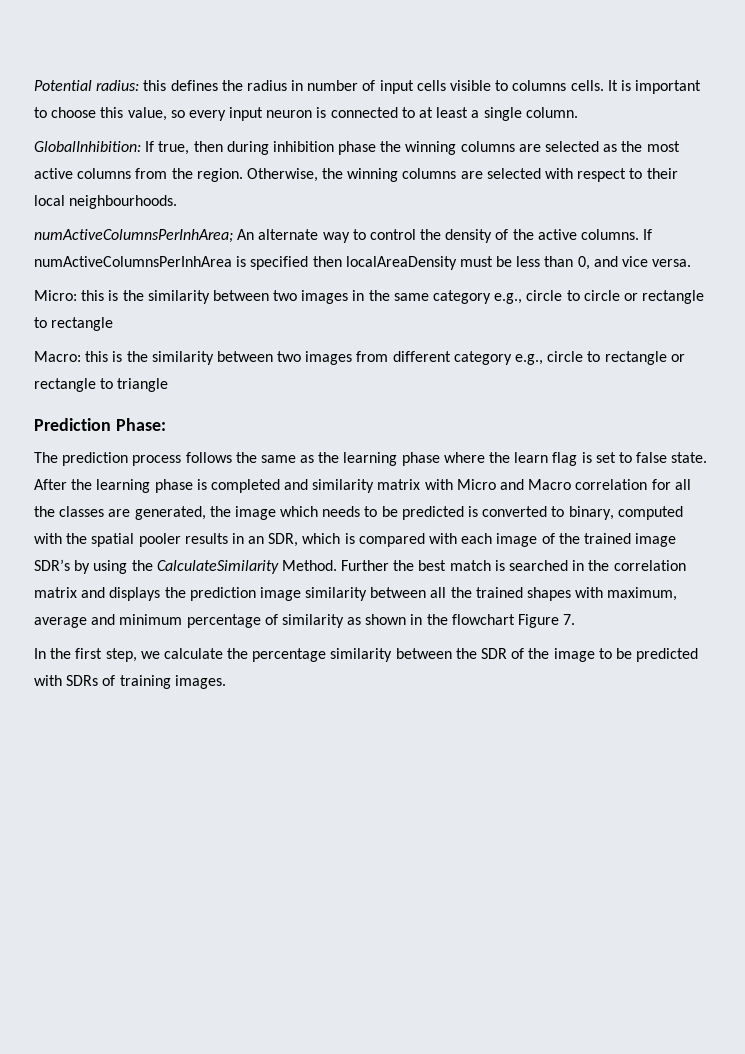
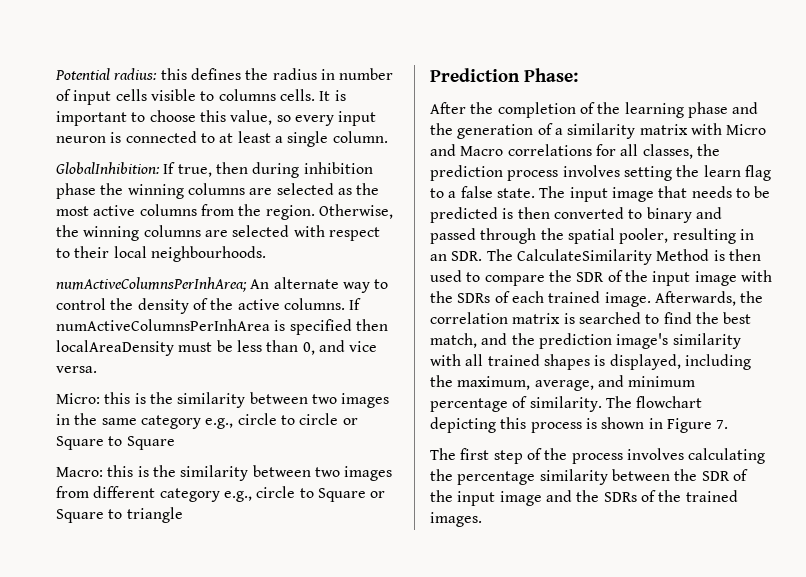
[642,290,705,304] [34,317,114,331] rectangle to rectangle -> [56,436,175,450] Square to Square
[604,351,685,365] [34,378,96,392] rectangle or rectangle -> [317,488,386,502] [56,509,104,523] Square or Square
[34,452,708,466] [34,479,309,493] The prediction process follows the same as the learning phase where the learn flag is set to false state. After the learning phase is completed and -> [430,102,759,118] [430,123,563,139] After the completion of the learning phase and the generation of a
[575,479,648,490] correlation -> [507,144,592,156] correlations
[34,506,319,520] the classes are generated, the image which -> [642,144,720,159] [430,165,771,181] [430,186,688,202] classes, the prediction process involves setting the learn flag to a false state. The input image that
(479, 511) none -> [517,207,550,219] then
[568,506,683,520] [34,533,677,547] [34,559,686,574] [34,587,678,601] [34,614,576,628] [34,648,223,662] binary, computed with the spatial pooler results in an SDR, which is compared with each image of the trained image SDR’s by using the CalculateSimilarity Method. Further the best match is searched in the correlation matrix and displays the prediction image similarity between all the trained shapes with maximum, average and minimum percentage of similarity as shown in the flowchart Figure 7. // In the first step, we calculate -> [646,207,722,223] [430,228,754,244] [430,249,761,265] [430,270,772,286] [430,291,764,307] [430,312,752,324] [430,333,741,349] [430,354,751,370] [430,375,696,391] [430,396,703,412] [430,417,729,433] [430,448,766,464] binary and passed through the spatial pooler, resulting in an SDR. The CalculateSimilarity Method is then used to compare the SDR of the input image with the SDRs of each trained image. Afterwards, the correlation matrix is searched to find the best match, and the prediction image's similarity with all trained shapes is displayed, including the maximum, average, and minimum percentage of similarity. The flowchart depicting this process is shown in Figure 7. // The first step of the process involves calculating
[553,648,699,662] [34,675,171,689] image to be predicted with SDRs of training -> [457,490,738,506] input image and the SDRs of the trained

